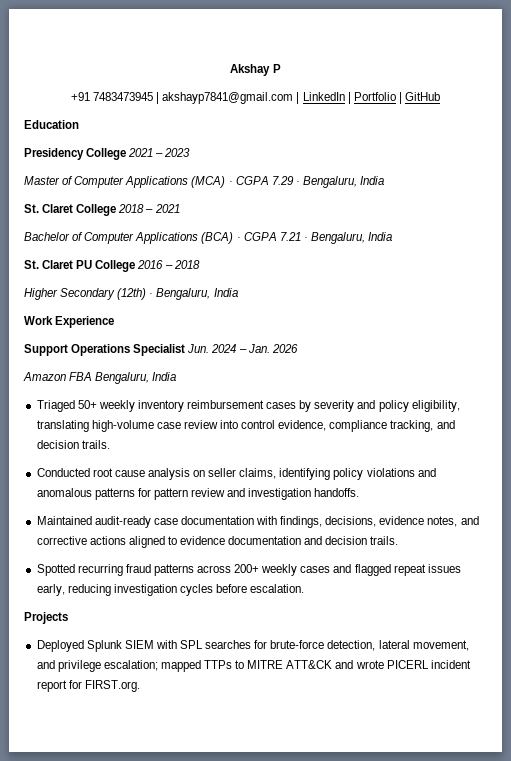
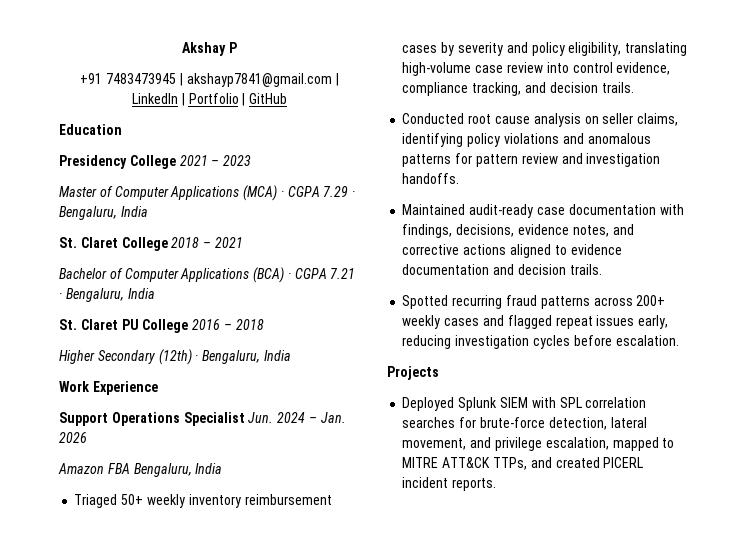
(204, 644) none -> [585,397,647,408] correlation
[103,660,471,672] [36,680,140,692] escalation; mapped TTPs to MITRE ATT&CK and wrote PICERL incident report for FIRST.org. -> [545,437,675,451] [402,457,644,470] [402,477,497,491] escalation, mapped to MITRE ATT&CK TTPs, and created PICERL incident reports.

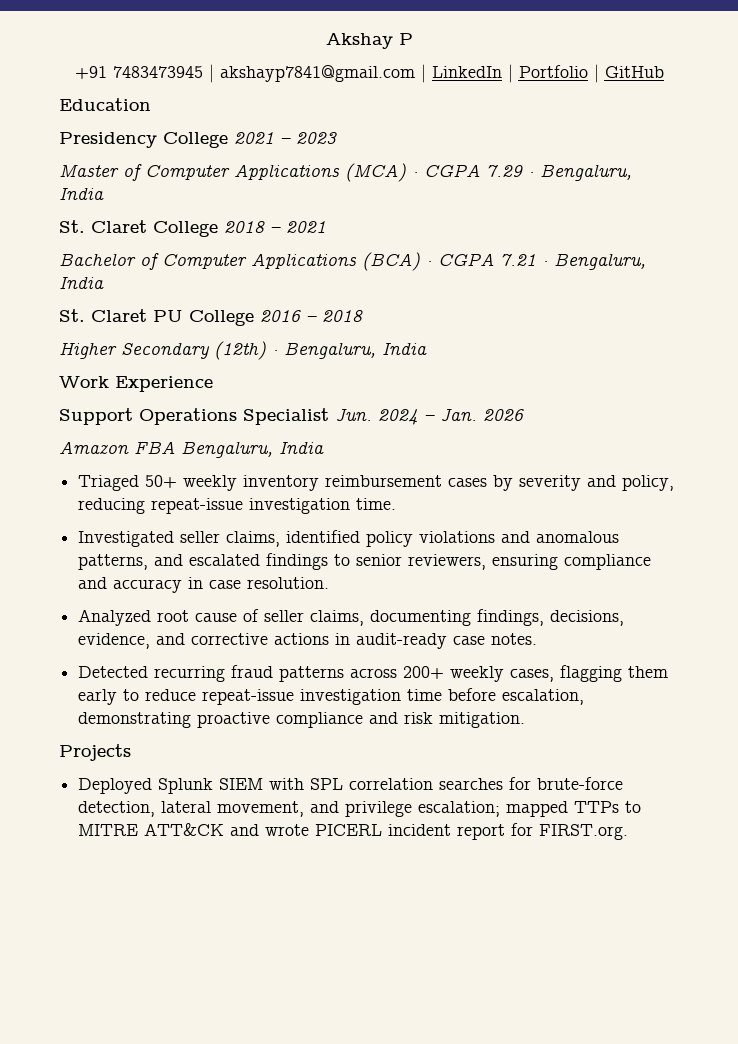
[531,42,688,56] [402,62,671,76] [402,82,634,96] [402,113,679,127] [402,133,464,147] policy eligibility, translating high-volume case review into control evidence, compliance tracking, and decision trails. // Conducted root cause analysis on seller claims, identifying -> [622,475,675,491] [78,498,397,514] [78,530,361,547] policy, reducing repeat-issue investigation time. // Investigated seller claims, identified
[402,153,661,167] [402,173,460,184] [402,204,684,218] [402,224,634,238] [402,244,622,258] [402,264,602,275] [402,295,449,309] patterns for pattern review and investigation handoffs. // Maintained audit-ready case documentation with findings, decisions, evidence notes, and corrective actions aligned to evidence documentation and decision trails. // Spotted -> [78,553,652,570] [78,577,330,593] [78,609,625,626] [78,633,538,649] [78,666,149,678] patterns, and escalated findings to senior reviewers, ensuring compliance and accuracy in case resolution. // Analyzed root cause of seller claims, documenting findings, decisions, evidence, and corrective actions in audit-ready case notes. // Detected
[444,315,669,329] [402,335,679,349] cases and flagged repeat issues early, reducing investigation cycles before escalation. -> [510,665,669,682] [78,688,585,705] [78,712,526,728] cases, flagging them early to reduce repeat-issue investigation time before escalation, demonstrating proactive compliance and risk mitigation.
[545,437,675,451] [402,457,644,470] [402,477,497,491] escalation, mapped to MITRE ATT&CK TTPs, and created PICERL incident reports. -> [418,801,642,817] [78,823,629,840] escalation; mapped TTPs to MITRE ATT&CK and wrote PICERL incident report for FIRST.org.

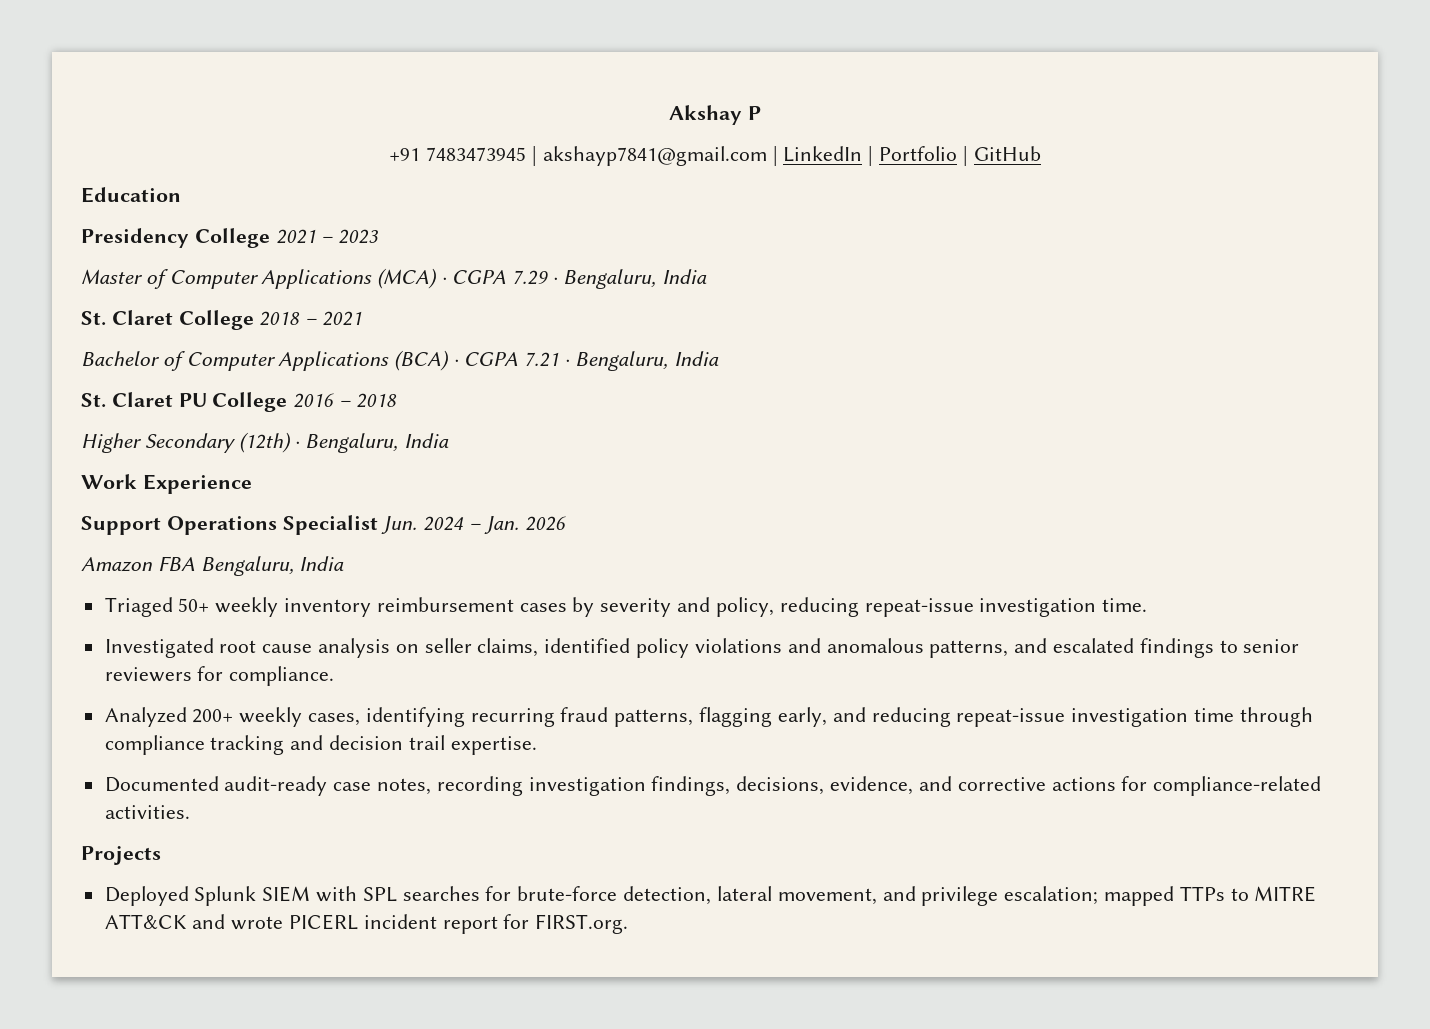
(175, 539) none -> [219,638,419,658] root cause analysis on
[408,554,652,570] [78,577,330,593] [78,609,472,626] reviewers, ensuring compliance and accuracy in case resolution. // Analyzed root cause of seller claims, documenting -> [104,666,335,686] [104,707,1313,727] [104,735,537,755] [104,776,646,796] reviewers for compliance. // Analyzed 200+ weekly cases, identifying recurring fraud patterns, flagging early, and reducing repeat-issue investigation time through compliance tracking and decision trail expertise. // Documented audit-ready case notes, recording investigation
[335,633,538,649] [78,665,669,682] [78,688,585,705] [78,712,526,728] in audit-ready case notes. // Detected recurring fraud patterns across 200+ weekly cases, flagging them early to reduce repeat-issue investigation time before escalation, demonstrating proactive compliance and risk mitigation. -> [1121,776,1322,796] [104,805,190,819] for compliance-related activities.
[349,778,434,790] correlation -> (397, 894) none

